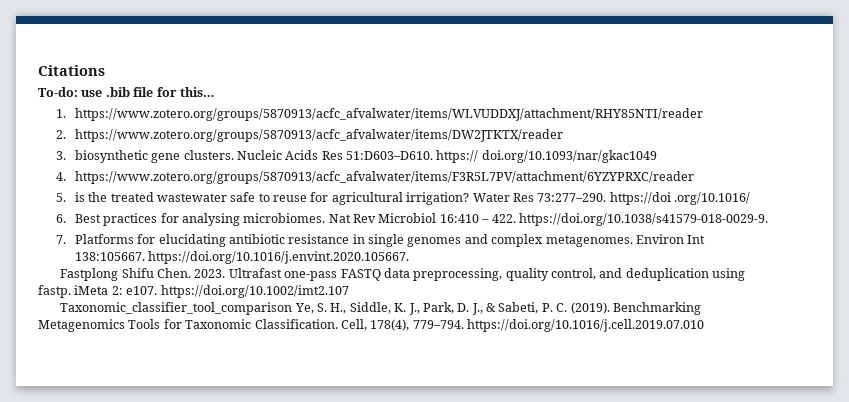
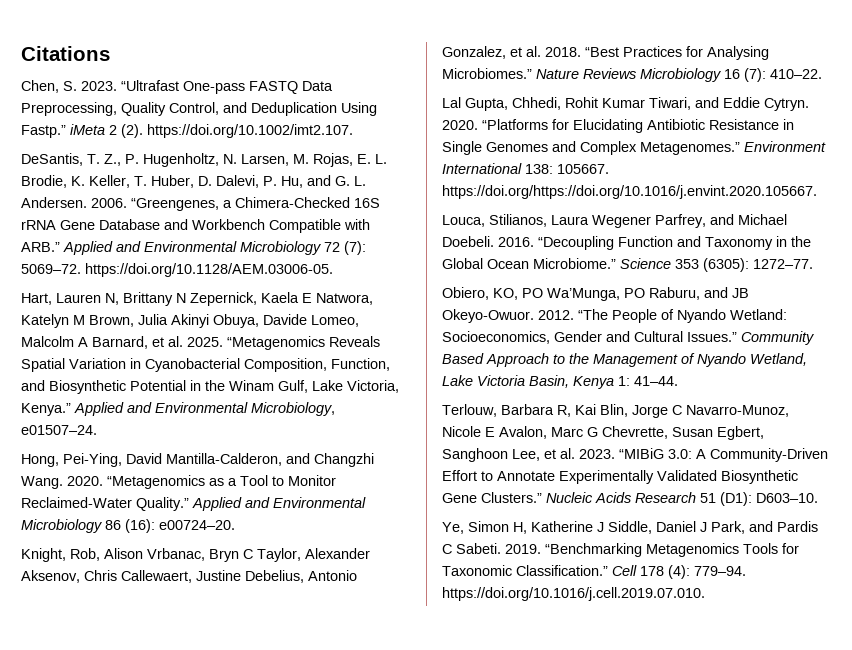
[38,87,214,97] [56,108,703,121] [56,129,563,142] [56,150,657,163] [56,171,694,184] [56,192,750,205] [56,213,768,226] [56,234,706,247] [74,251,410,264] [60,268,746,281] [38,285,349,298] [60,302,701,315] [38,319,704,332] To-do: use .bib file for this… // 1. https://www.zotero.org/groups/5870913/acfc_afvalwater/items/WLVUDDXJ/attachment/RHY85NTI/reader // 2. https://www.zotero.org/groups/5870913/acfc_afvalwater/items/DW2JTKTX/reader // 3. biosynthetic gene clusters. Nucleic Acids Res 51:D603–D610. https:// doi.org/10.1093/nar/gkac1049 // 4. https://www.zotero.org/groups/5870913/acfc_afvalwater/items/F3R5L7PV/attachment/6YZYPRXC/reader // 5. is the treated wastewater safe to reuse for agricultural irrigation? Water Res 73:277–290. https://doi .org/10.1016/ // 6. Best practices for analysing microbiomes. Nat Rev Microbiol 16:410 – 422. https://doi.org/10.1038/s41579-018-0029-9. // 7. Platforms for elucidating antibiotic resistance in single genomes and complex metagenomes. Environ Int 138:105667. https://doi.org/10.1016/j.envint.2020.105667. // Fastplong Shifu Chen. 2023. Ultrafast one-pass FASTQ data preprocessing, quality control, and deduplication using fastp. iMeta 2: e107. https://doi.org/10.1002/imt2.107 // Taxonomic_classifier_tool_comparison Ye, S. H., Siddle, K. J., Park, D. J., & Sabeti, P. C. (2019). Benchmarking Metagenomics Tools for Taxonomic Classification. Cell, 178(4), 779–794. https://doi.org/10.1016/j.cell.2019.07.010 -> [21,80,333,94] [21,102,377,116] [21,124,353,138] [21,153,387,167] [21,175,366,188] [21,197,380,211] [21,219,370,233] [21,241,366,255] [21,263,333,277] [21,292,373,306] [21,314,359,328] [21,336,380,350] [21,358,390,372] [21,380,399,394] [21,402,335,416] [21,425,97,435] [21,453,374,467] [21,475,336,489] [21,497,366,511] [21,519,235,533] [21,548,370,562] [21,570,357,583] [442,46,769,60] [442,68,822,82] [442,97,809,111] [442,119,794,133] [442,141,826,155] [442,163,609,174] [442,185,817,199] [442,214,787,228] [442,236,811,250] [442,258,813,272] [442,287,749,301] [442,309,787,323] [442,331,814,345] [442,353,807,367] [442,375,678,389] [442,404,789,418] [442,426,764,440] [442,448,828,462] [442,470,798,484] [442,492,818,506] [442,521,818,534] [442,543,799,557] [442,565,746,579] [442,587,705,601] Chen, S. 2023. “Ultrafast One‐pass FASTQ Data Preprocessing, Quality Control, and Deduplication Using Fastp.” iMeta 2 (2). https://doi.org/10.1002/imt2.107. // DeSantis, T. Z., P. Hugenholtz, N. Larsen, M. Rojas, E. L. Brodie, K. Keller, T. Huber, D. Dalevi, P. Hu, and G. L. Andersen. 2006. “Greengenes, a Chimera-Checked 16S rRNA Gene Database and Workbench Compatible with ARB.” Applied and Environmental Microbiology 72 (7): 5069–72. https://doi.org/10.1128/AEM.03006-05. // Hart, Lauren N, Brittany N Zepernick, Kaela E Natwora, Katelyn M Brown, Julia Akinyi Obuya, Davide Lomeo, Malcolm A Barnard, et al. 2025. “Metagenomics Reveals Spatial Variation in Cyanobacterial Composition, Function, and Biosynthetic Potential in the Winam Gulf, Lake Victoria, Kenya.” Applied and Environmental Microbiology, e01507–24. // Hong, Pei-Ying, David Mantilla-Calderon, and Changzhi Wang. 2020. “Metagenomics as a Tool to Monitor Reclaimed-Water Quality.” Applied and Environmental Microbiology 86 (16): e00724–20. // Knight, Rob, Alison Vrbanac, Bryn C Taylor, Alexander Aksenov, Chris Callewaert, Justine Debelius, Antonio Gonzalez, et al. 2018. “Best Practices for Analysing Microbiomes.” Nature Reviews Microbiology 16 (7): 410–22. // Lal Gupta, Chhedi, Rohit Kumar Tiwari, and Eddie Cytryn. 2020. “Platforms for Elucidating Antibiotic Resistance in Single Genomes and Complex Metagenomes.” Environment International 138: 105667. https://doi.org/https://doi.org/10.1016/j.envint.2020.105667. // Louca, Stilianos, Laura Wegener Parfrey, and Michael Doebeli. 2016. “Decoupling Function and Taxonomy in the Global Ocean Microbiome.” Science 353 (6305): 1272–77. // Obiero, KO, PO Wa’Munga, PO Raburu, and JB Okeyo-Owuor. 2012. “The People of Nyando Wetland: Socioeconomics, Gender and Cultural Issues.” Community Based Approach to the Management of Nyando Wetland, Lake Victoria Basin, Kenya 1: 41–44. // Terlouw, Barbara R, Kai Blin, Jorge C Navarro-Munoz, Nicole E Avalon, Marc G Chevrette, Susan Egbert, Sanghoon Lee, et al. 2023. “MIBiG 3.0: A Community-Driven Effort to Annotate Experimentally Validated Biosynthetic Gene Clusters.” Nucleic Acids Research 51 (D1): D603–10. // Ye, Simon H, Katherine J Siddle, Daniel J Park, and Pardis C Sabeti. 2019. “Benchmarking Metagenomics Tools for Taxonomic Classification.” Cell 178 (4): 779–94. https://doi.org/10.1016/j.cell.2019.07.010.

